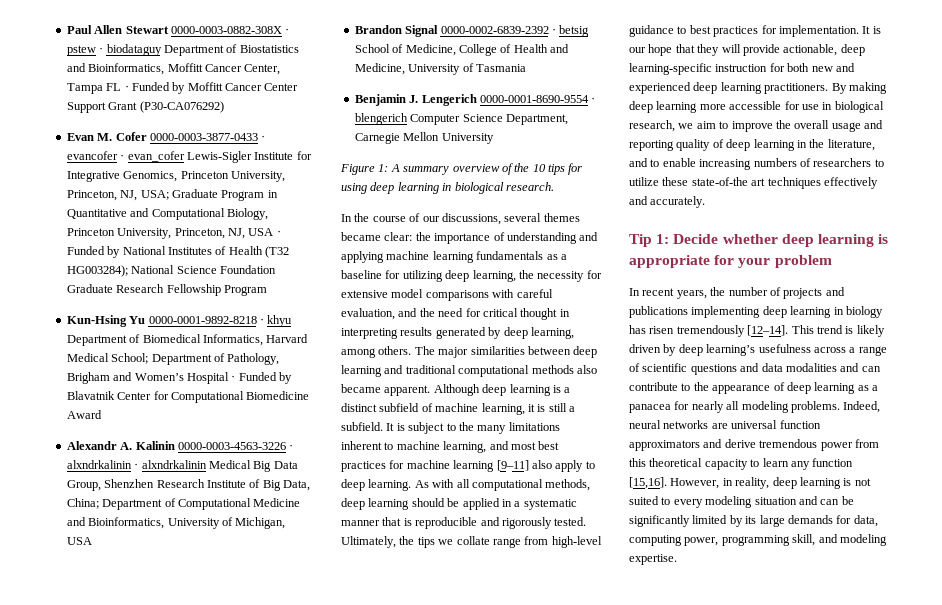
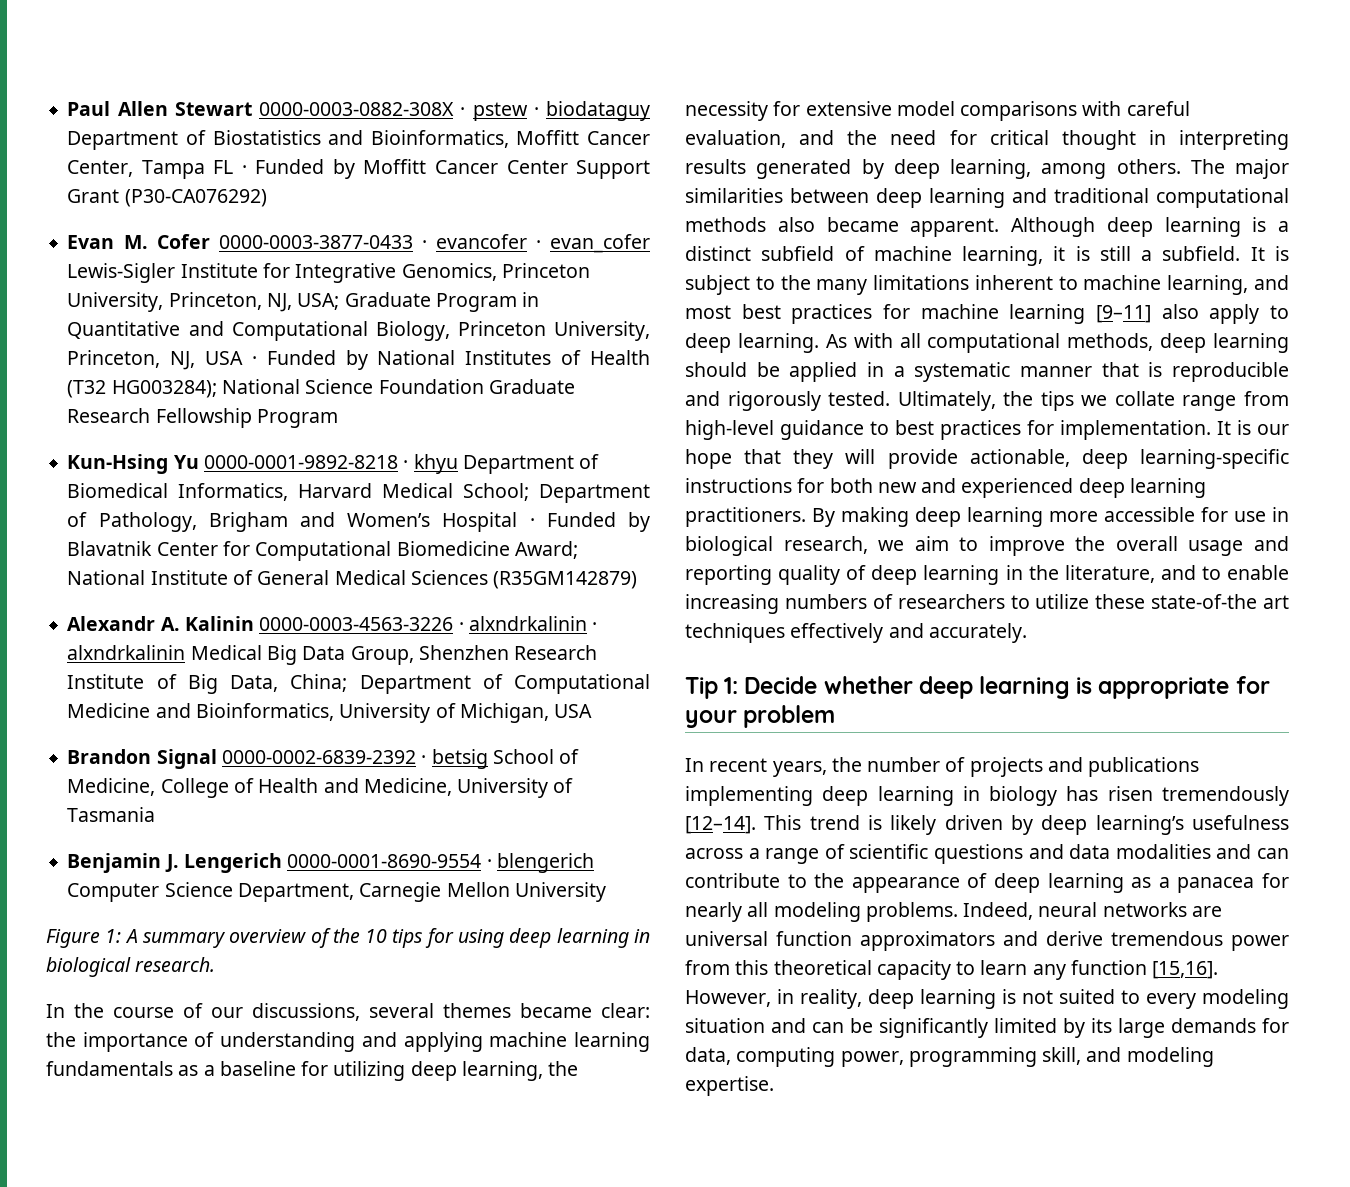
[66,410,102,419] Award -> [514,541,578,559] [67,570,638,589] Award; National Institute of General Medical Sciences (R35GM142879)
[715,64,768,72] instruction -> [685,478,792,493] instructions

